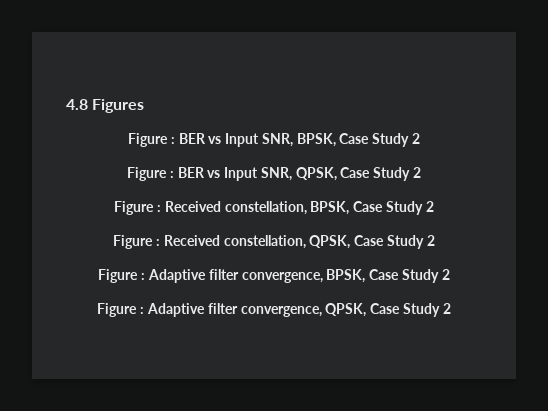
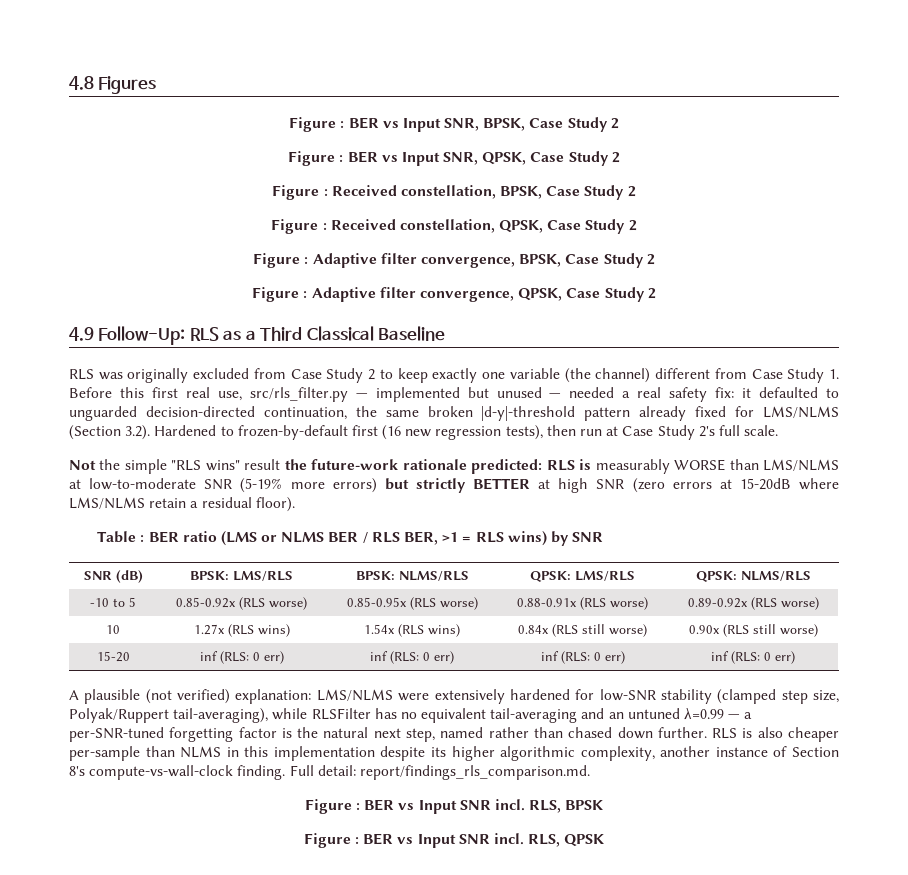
(451, 308) none -> [69,326,446,345] [69,368,839,383] [69,387,840,402] [69,406,839,421] [69,425,779,440] [69,459,839,474] [69,478,839,493] [69,497,295,512] [97,531,604,546] [83,570,143,583] [190,571,293,581] [355,571,469,581] [530,571,635,582] [695,571,811,582] [90,597,136,607] [176,597,307,610] [346,597,478,610] [517,597,648,610] [687,597,819,610] [106,625,120,634] [193,624,290,637] [364,624,460,637] [518,624,647,637] [688,624,818,637] [96,651,130,662] [199,651,284,664] [370,651,454,664] [540,651,625,664] [711,651,795,664] [69,689,840,704] [69,708,753,723] [69,727,839,742] [69,746,839,761] [69,765,590,780] [304,799,604,814] [303,833,605,848] // 4.9 Follow-Up: RLS as a Third Classical Baseline // RLS was originally excluded from Case Study 2 to keep exactly one variable (the channel) different from Case Study 1. Before this first real use, src/rls_filter.py — implemented but unused — needed a real safety fix: it defaulted to unguarded decision-directed continuation, the same broken |d-y|-threshold pattern already fixed for LMS/NLMS (Section 3.2). Hardened to frozen-by-default first (16 new regression tests), then run at Case Study 2's full scale. // Not the simple "RLS wins" result the future-work rationale predicted: RLS is measurably WORSE than LMS/NLMS at low-to-moderate SNR (5-19% more errors) but strictly BETTER at high SNR (zero errors at 15-20dB where LMS/NLMS retain a residual floor). // Table : BER ratio (LMS or NLMS BER / RLS BER, >1 = RLS wins) by SNR // SNR (dB) | BPSK: LMS/RLS | BPSK: NLMS/RLS | QPSK: LMS/RLS | QPSK: NLMS/RLS // -10 to 5 | 0.85-0.92x (RLS worse) | 0.85-0.95x (RLS worse) | 0.88-0.91x (RLS worse) | 0.89-0.92x (RLS worse) // 10 | 1.27x (RLS wins) | 1.54x (RLS wins) | 0.84x (RLS still worse) | 0.90x (RLS still worse) // 15-20 | inf (RLS: 0 err) | inf (RLS: 0 err) | inf (RLS: 0 err) | inf (RLS: 0 err) // A plausible (not verified) explanation: LMS/NLMS were extensively hardened for low-SNR stability (clamped step size, Polyak/Ruppert tail-averaging), while RLSFilter has no equivalent tail-averaging and an untuned λ=0.99 — a per-SNR-tuned forgetting factor is the natural next step, named rather than chased down further. RLS is also cheaper per-sample than NLMS in this implementation despite its higher algorithmic complexity, another instance of Section 8's compute-vs-wall-clock finding. Full detail: report/findings_rls_comparison.md. // Figure : BER vs Input SNR incl. RLS, BPSK // Figure : BER vs Input SNR incl. RLS, QPSK

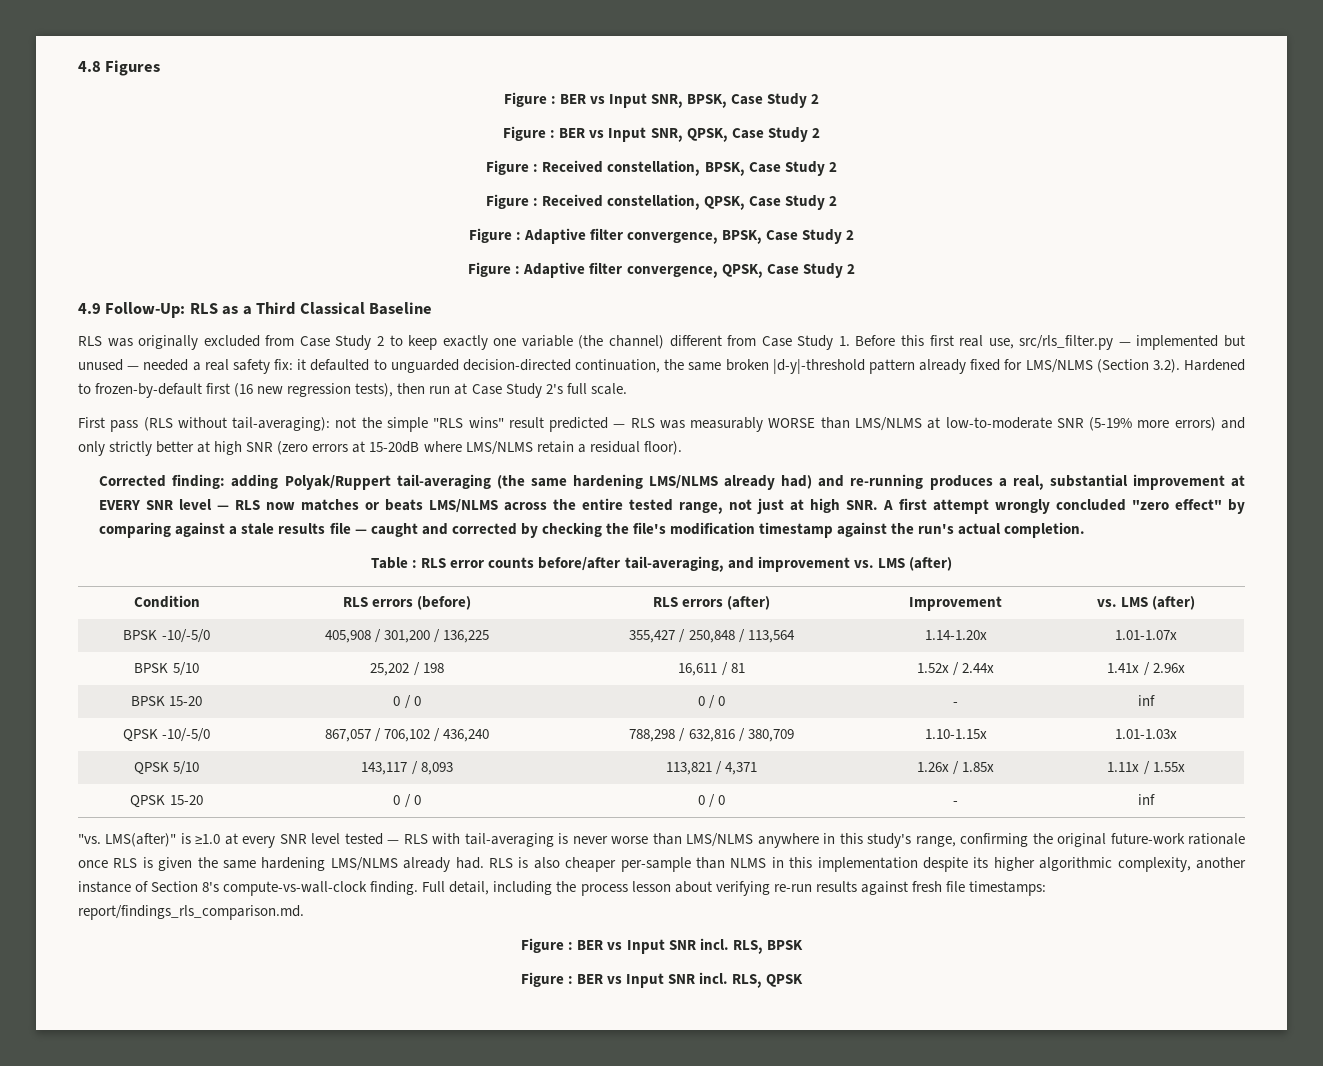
[69,460,96,470] Not -> [78,417,357,432] First pass (RLS without tail-averaging): not
[284,459,592,474] the future-work rationale predicted: RLS is -> [549,417,685,432] predicted — RLS was
[384,478,530,493] but strictly BETTER -> [1220,417,1245,429] [78,441,195,456] and only strictly better
[97,531,604,546] [83,570,143,583] [190,571,293,581] [355,571,469,581] [530,571,635,582] [695,571,811,582] [90,597,136,607] [176,597,307,610] [346,597,478,610] [517,597,648,610] [687,597,819,610] [106,625,120,634] [193,624,290,637] [364,624,460,637] [518,624,647,637] [688,624,818,637] [96,651,130,662] [199,651,284,664] [370,651,454,664] [540,651,625,664] [711,651,795,664] [69,689,840,704] [69,708,753,723] [69,727,707,742] Table : BER ratio (LMS or NLMS BER / RLS BER, >1 = RLS wins) by SNR // SNR (dB) | BPSK: LMS/RLS | BPSK: NLMS/RLS | QPSK: LMS/RLS | QPSK: NLMS/RLS // -10 to 5 | 0.85-0.92x (RLS worse) | 0.85-0.95x (RLS worse) | 0.88-0.91x (RLS worse) | 0.89-0.92x (RLS worse) // 10 | 1.27x (RLS wins) | 1.54x (RLS wins) | 0.84x (RLS still worse) | 0.90x (RLS still worse) // 15-20 | inf (RLS: 0 err) | inf (RLS: 0 err) | inf (RLS: 0 err) | inf (RLS: 0 err) // A plausible (not verified) explanation: LMS/NLMS were extensively hardened for low-SNR stability (clamped step size, Polyak/Ruppert tail-averaging), while RLSFilter has no equivalent tail-averaging and an untuned λ=0.99 — a per-SNR-tuned forgetting factor is the natural next step, named rather than chased down further. -> [99,474,1246,490] [99,498,1246,514] [99,522,1086,538] [371,556,952,572] [133,595,200,608] [342,596,472,610] [652,596,771,610] [909,596,1002,611] [1096,596,1196,610] [123,629,210,643] [324,629,490,643] [629,629,795,643] [924,630,987,640] [1115,630,1177,640] [134,662,199,676] [370,662,444,676] [678,662,745,676] [916,662,995,676] [1107,662,1185,676] [130,696,203,706] [393,695,421,709] [697,695,726,709] [953,702,958,706] [1138,695,1155,706] [122,728,211,742] [324,728,490,742] [629,728,794,742] [924,729,987,739] [1115,729,1177,739] [133,761,200,775] [361,761,453,775] [665,761,758,775] [916,761,995,775] [1107,761,1185,775] [130,795,203,808] [393,794,421,808] [697,794,726,808] [953,801,958,805] [1138,794,1155,805] [78,833,1246,848] [78,857,484,872] Corrected finding: adding Polyak/Ruppert tail-averaging (the same hardening LMS/NLMS already had) and re-running produces a real, substantial improvement at EVERY SNR level — RLS now matches or beats LMS/NLMS across the entire tested range, not just at high SNR. A first attempt wrongly concluded "zero effect" by comparing against a stale results file — caught and corrected by checking the file's modification timestamp against the run's actual completion. // Table : RLS error counts before/after tail-averaging, and improvement vs. LMS (after) // Condition | RLS errors (before) | RLS errors (after) | Improvement | vs. LMS (after) // BPSK -10/-5/0 | 405,908 / 301,200 / 136,225 | 355,427 / 250,848 / 113,564 | 1.14-1.20x | 1.01-1.07x // BPSK 5/10 | 25,202 / 198 | 16,611 / 81 | 1.52x / 2.44x | 1.41x / 2.96x // BPSK 15-20 | 0 / 0 | 0 / 0 | - | inf // QPSK -10/-5/0 | 867,057 / 706,102 / 436,240 | 788,298 / 632,816 / 380,709 | 1.10-1.15x | 1.01-1.03x // QPSK 5/10 | 143,117 / 8,093 | 113,821 / 4,371 | 1.26x / 1.85x | 1.11x / 1.55x // QPSK 15-20 | 0 / 0 | 0 / 0 | - | inf // "vs. LMS(after)" is ≥1.0 at every SNR level tested — RLS with tail-averaging is never worse than LMS/NLMS anywhere in this study's range, confirming the original future-work rationale once RLS is given the same hardening LMS/NLMS already had.
[317,765,356,776] detail: -> [449,881,1046,896] detail, including the process lesson about verifying re-run results against fresh file timestamps:

